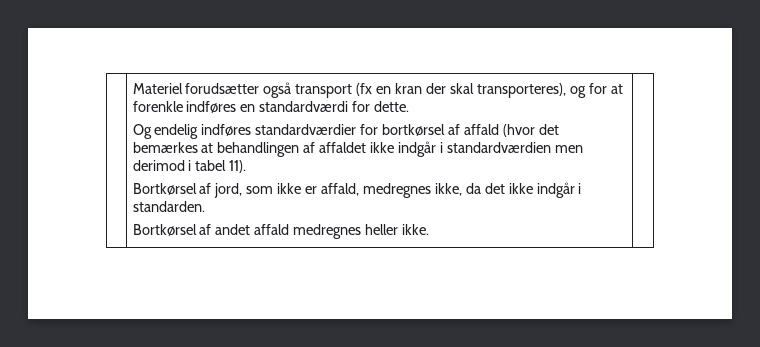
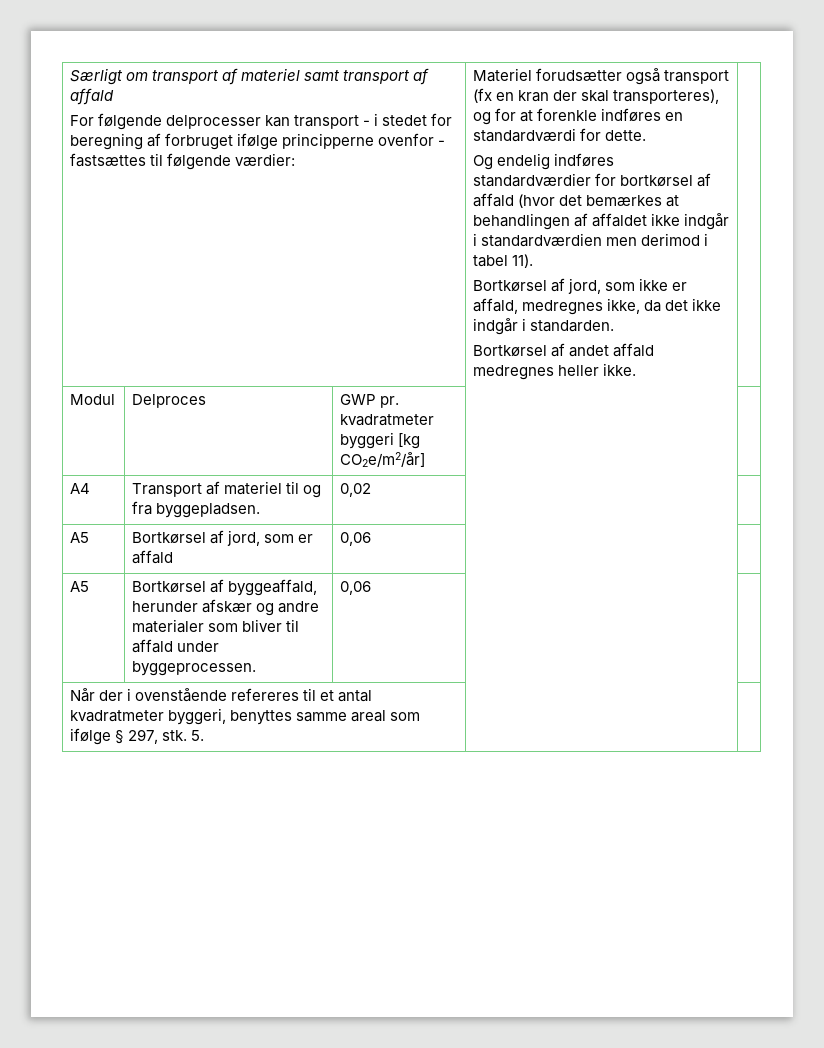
(132, 88) none -> [70,68,430,85] [70,88,115,105] [70,113,453,130] [70,133,446,150] [70,153,296,170] Særligt om transport af materiel samt transport af affald // For følgende delprocesser kan transport - i stedet for beregning af forbruget ifølge principperne ovenfor - fastsættes til følgende værdier:
(430, 229) none -> [70,394,116,405] [132,394,207,408] [340,394,400,408] [340,414,435,426] [340,432,421,449] [340,452,426,467] [70,483,91,494] [132,481,322,498] [132,501,261,518] [340,483,372,497] [70,532,90,543] [132,530,314,546] [132,550,174,564] [340,532,372,546] [70,581,90,592] [132,579,318,596] [132,599,320,616] [132,619,300,633] [132,639,220,653] [132,661,257,676] [340,581,372,595] [70,688,373,702] [70,708,421,725] [70,728,205,745] // Modul | Delproces | GWP pr. kvadratmeter byggeri [kg CO2e/m2/år] | | // A4 | Transport af materiel til og fra byggepladsen. | 0,02 | | // A5 | Bortkørsel af jord, som er affald | 0,06 | | // A5 | Bortkørsel af byggeaffald, herunder afskær og andre materialer som bliver til affald under byggeprocessen. | 0,06 | | // Når der i ovenstående refereres til et antal kvadratmeter byggeri, benyttes samme areal som ifølge § 297, stk. 5. | |

